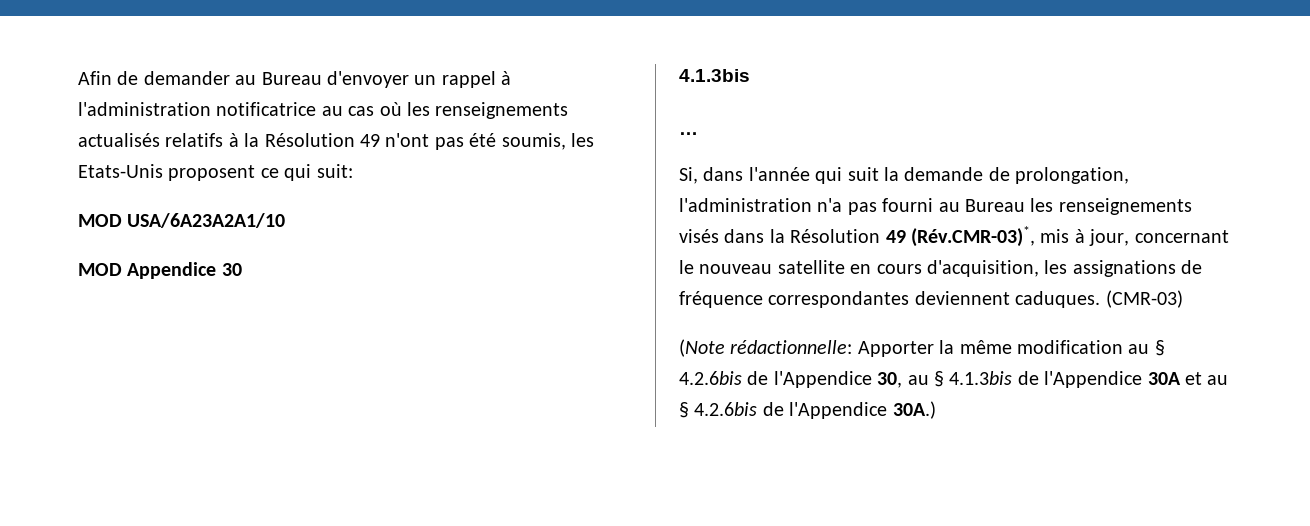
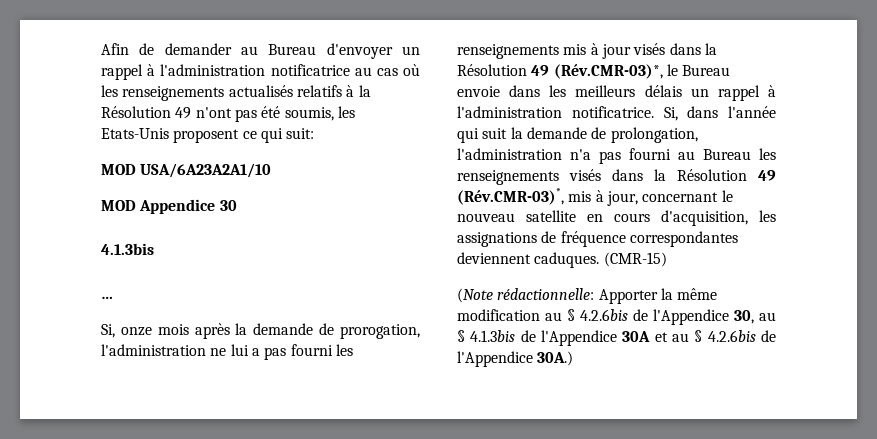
(698, 175) none -> [120,323,420,339] [101,344,353,360] [457,43,717,59] [457,64,731,79] [457,85,776,101] [457,106,678,121] onze mois après la demande de prorogation, l'administration ne lui a pas fourni les renseignements mis à jour visés dans la Résolution 49 (Rév.CMR-03)*, le Bureau envoie dans les meilleurs délais un rappel à l'administration notificatrice. Si,
[1105,290,1183,308] (CMR-03) -> [603,252,667,267] (CMR-15)

